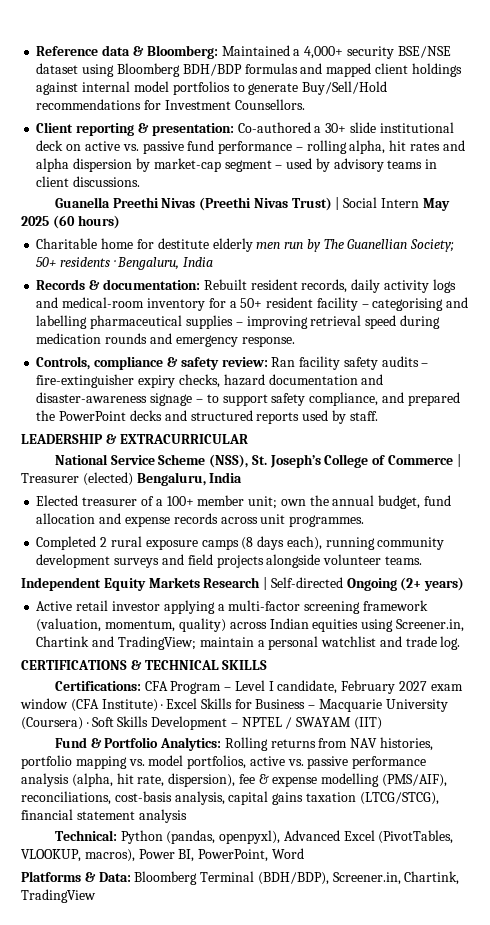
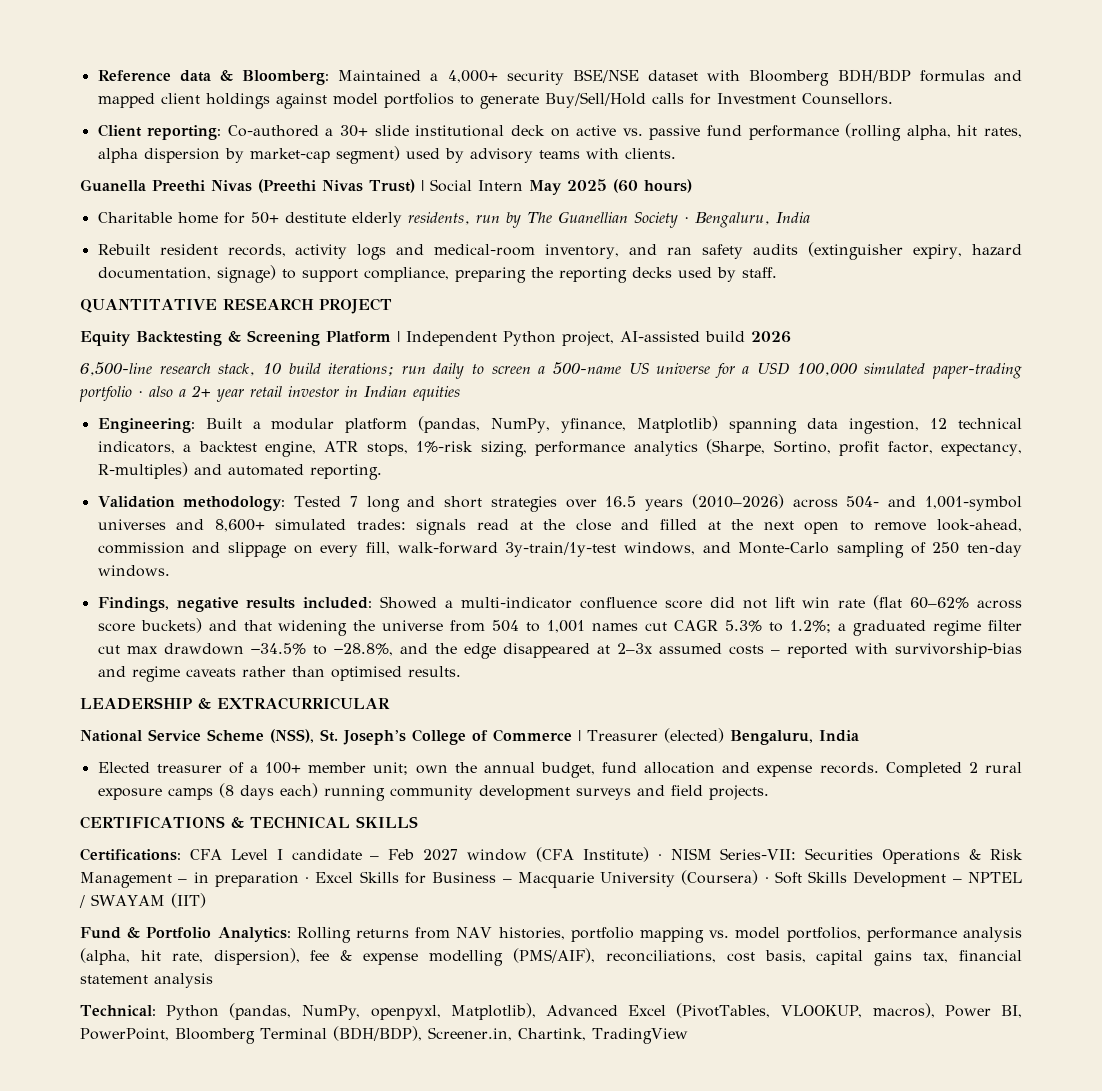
[82,64,115,77] using -> [707,70,741,81] with
[82,81,131,92] internal -> (327, 101) none
[36,99,142,110] recommendations -> [651,93,684,104] calls
[76,123,234,136] reporting & presentation: -> [147,125,222,140] reporting:
[295,140,465,154] – rolling alpha, hit rates and -> [845,123,1023,141] (rolling alpha, hit rates,
[224,160,283,172] segment – -> [335,146,400,164] segment)
[425,159,438,169] [36,176,141,187] in client discussions. -> [585,148,676,159] with clients.
(154, 244) none -> [250,212,279,224] 50+
[256,242,281,249] men -> [407,212,470,225] residents,
[410,239,455,252] [36,257,111,267] Society; 50+ residents -> [633,212,678,228] Society
[36,279,200,290] Records & documentation: -> (810, 217) none
[351,279,381,293] daily -> (286, 250) none
[146,297,469,311] [36,315,440,329] [36,333,295,347] [36,356,429,370] [36,374,384,388] [36,392,460,406] [36,410,378,424] inventory for a 50+ resident facility – categorising and labelling pharmaceutical supplies – improving retrieval speed during medication rounds and emergency response. // Controls, compliance & safety review: Ran facility safety audits – fire-extinguisher expiry checks, hazard documentation and disaster-awareness signage – to support safety compliance, and prepared the PowerPoint decks and structured reports used by staff. -> [545,242,1023,260] [97,265,777,283] [80,298,392,314] [80,330,791,346] [80,362,1023,379] [79,385,460,402] [97,416,1022,434] [97,439,1023,457] [97,462,382,480] [97,494,1022,512] [97,519,1023,535] [97,542,1022,558] [97,565,170,577] [97,595,1022,612] [97,618,1023,636] [97,643,1022,659] [97,666,461,682] inventory, and ran safety audits (extinguisher expiry, hazard documentation, signage) to support compliance, preparing the reporting decks used by staff. // QUANTITATIVE RESEARCH PROJECT // Equity Backtesting & Screening Platform | Independent Python project, AI-assisted build 2026 // 6,500-line research stack, 10 build iterations; run daily to screen a 500-name US universe for a USD 100,000 simulated paper-trading portfolio · also a 2+ year retail investor in Indian equities // Engineering: Built a modular platform (pandas, NumPy, yfinance, Matplotlib) spanning data ingestion, 12 technical indicators, a backtest engine, ATR stops, 1%-risk sizing, performance analytics (Sharpe, Sortino, profit factor, expectancy, R-multiples) and automated reporting. // Validation methodology: Tested 7 long and short strategies over 16.5 years (2010–2026) across 504- and 1,001-symbol universes and 8,600+ simulated trades: signals read at the close and filled at the next open to remove look-ahead, commission and slippage on every fill, walk-forward 3y-train/1y-test windows, and Monte-Carlo sampling of 250 ten-day windows. // Findings, negative results included: Showed a multi-indicator confluence score did not lift win rate (flat 60–62% across score buckets) and that widening the universe from 504 to 1,001 names cut CAGR 5.3% to 1.2%; a graduated regime filter cut max drawdown −34.5% to −28.8%, and the edge disappeared at 2–3x assumed costs – reported with survivorship-bias and regime caveats rather than optimised results.
[173,513,365,527] records across unit programmes. // -> [819,762,879,774] records.
[286,536,322,550] each), -> [279,783,318,798] each)
[216,554,422,568] [21,577,465,591] [36,600,428,614] [36,618,464,632] [36,636,461,650] projects alongside volunteer teams. // Independent Equity Markets Research | Self-directed Ongoing (2+ years) // Active retail investor applying a multi-factor screening framework (valuation, momentum, quality) across Indian equities using Screener.in, Chartink and TradingView; maintain a personal watchlist and trade log. -> [708,785,769,800] projects.
[170,680,463,694] [20,698,158,712] Program – Level I candidate, February 2027 exam window (CFA Institute) -> [230,847,1024,864] [80,872,299,888] Level I candidate – Feb 2027 window (CFA Institute) · NISM Series-VII: Securities Operations & Risk Management – in preparation
[249,756,349,769] active vs. passive -> (861, 934) none
[114,791,439,805] cost-basis analysis, capital gains taxation (LTCG/STCG), -> [726,950,949,966] cost basis, capital gains tax,
[219,830,281,844] openpyxl), -> [301,1003,536,1020] NumPy, openpyxl, Matplotlib),
[271,848,304,859] [21,871,131,882] Word // Platforms & Data: -> (169, 1034) none

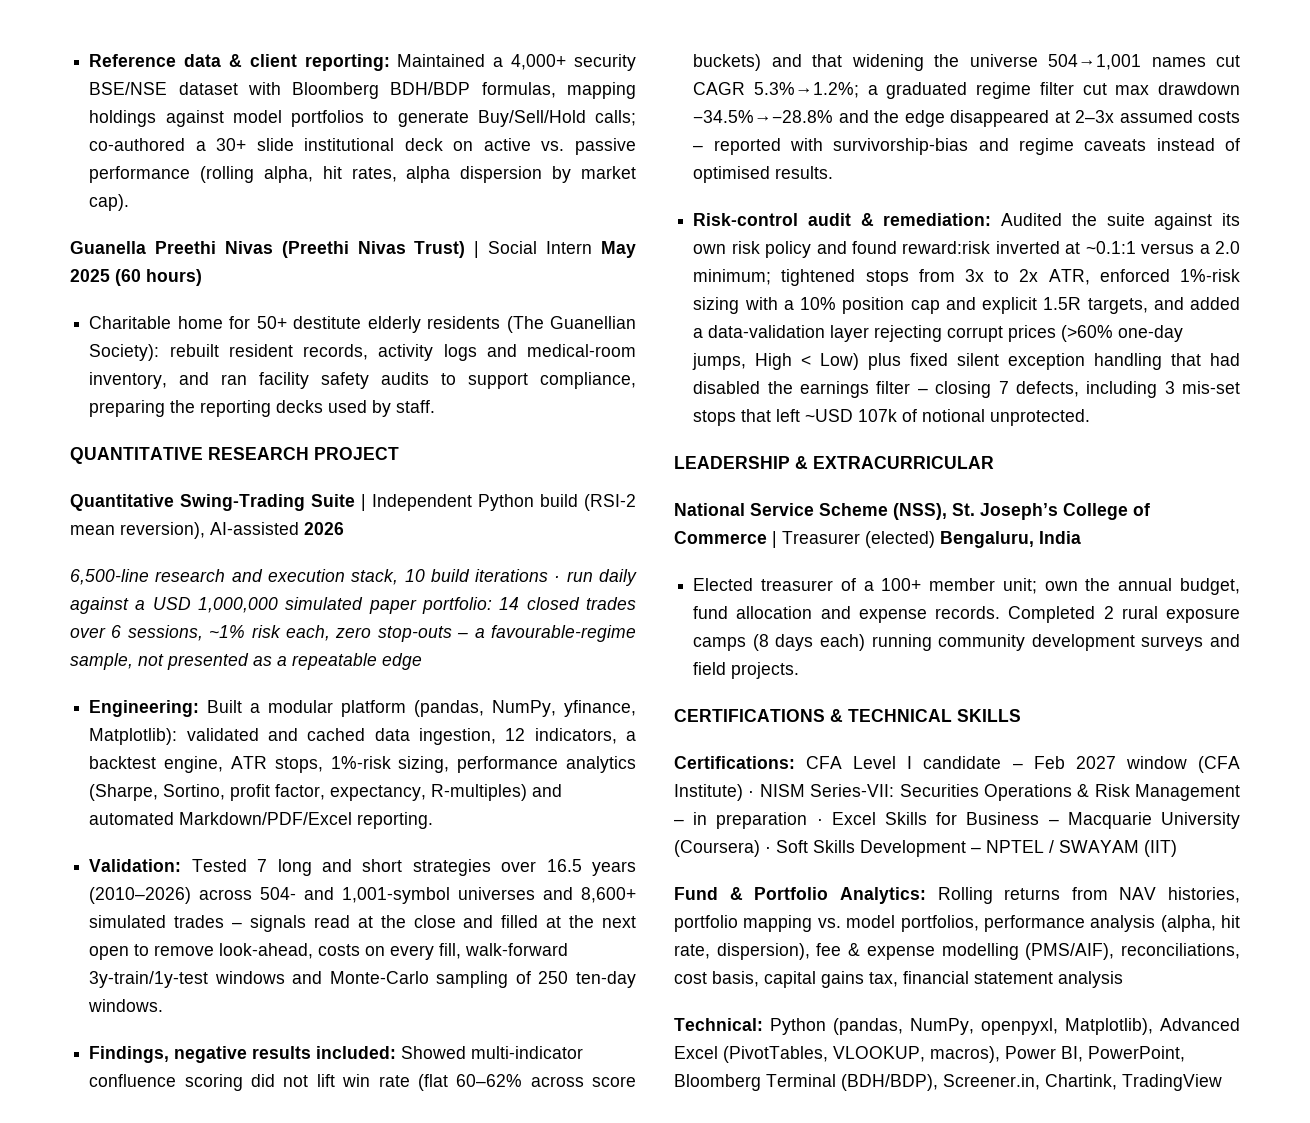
[242,70,330,85] Bloomberg: -> [249,54,390,71] client reporting:
[919,70,1022,82] [97,93,200,108] formulas and mapped client -> [481,82,636,99] formulas, mapping
[651,93,893,105] [97,124,319,140] calls for Investment Counsellors. // Client reporting: Co-authored -> [595,110,636,126] [89,138,186,151] calls; co-authored
[706,125,742,136] fund -> (636, 146) none
[249,146,676,164] market-cap segment) used by advisory teams with clients. -> [581,166,636,179] [89,194,130,211] market cap).
[407,211,810,228] [97,244,150,255] residents, run by The Guanellian Society · Bengaluru, India // Rebuilt -> [427,316,636,333] [89,344,219,361] residents (The Guanellian Society): rebuilt
(693, 251) none -> [259,372,310,389] facility
[808,242,1023,260] [97,265,276,283] (extinguisher expiry, hazard documentation, signage) -> (430, 378) none
[80,330,745,346] Equity Backtesting & Screening Platform | Independent Python project, AI-assisted build -> [70,494,636,511] [70,522,299,539] Quantitative Swing-Trading Suite | Independent Python build (RSI-2 mean reversion), AI-assisted
(211, 368) none -> [231,569,345,582] and execution
[328,362,1023,379] [79,385,460,402] iterations; run daily to screen a 500-name US universe for a USD 100,000 simulated paper-trading portfolio · also a 2+ year retail investor in Indian equities -> [475,569,637,586] [70,597,636,614] [70,625,636,642] [70,653,422,670] iterations · run daily against a USD 1,000,000 simulated paper portfolio: 14 closed trades over 6 sessions, ~1% risk each, zero stop-outs – a favourable-regime sample, not presented as a repeatable edge
[637,416,798,434] Matplotlib) spanning -> [89,728,366,745] Matplotlib): validated and cached
[957,418,1022,429] technical -> (526, 734) none
(304, 470) none -> [179,812,353,825] Markdown/PDF/Excel
[97,496,286,511] Validation methodology: -> [89,859,182,872] Validation:
[356,519,406,530] trades: -> [174,915,243,928] trades –
[97,542,286,558] commission and slippage -> [318,944,361,956] costs
[623,542,695,555] windows, -> [214,971,285,984] windows
[445,600,454,608] a -> (467, 1052) none
[664,600,702,609] score -> [184,1074,243,1091] scoring
[450,620,832,633] from 504 to 1,001 names cut CAGR 5.3% to 1.2%; -> [1048,54,1240,70] [693,82,859,98] 504→1,001 names cut CAGR 5.3%→1.2%;
[250,643,393,656] −34.5% to −28.8%, -> [693,110,834,123] −34.5%→−28.8%
[241,666,325,677] rather than -> [1156,138,1240,151] instead of
(461, 671) none -> [693,213,1240,230] [693,241,1240,258] [693,269,1240,286] [693,297,1240,314] [693,325,1184,342] [692,353,1240,370] [693,381,1240,398] [693,409,1091,426] // Risk-control audit & remediation: Audited the suite against its own risk policy and found reward:risk inverted at ~0.1:1 versus a 2.0 minimum; tightened stops from 3x to 2x ATR, enforced 1%-risk sizing with a 10% position cap and explicit 1.5R targets, and added a data-validation layer rejecting corrupt prices (>60% one-day jumps, High < Low) plus fixed silent exception handling that had disabled the earnings filter – closing 7 defects, including 3 mis-set stops that left ~USD 107k of notional unprotected.

